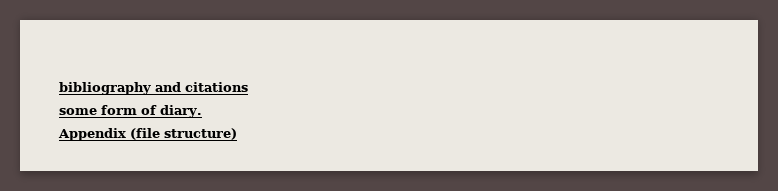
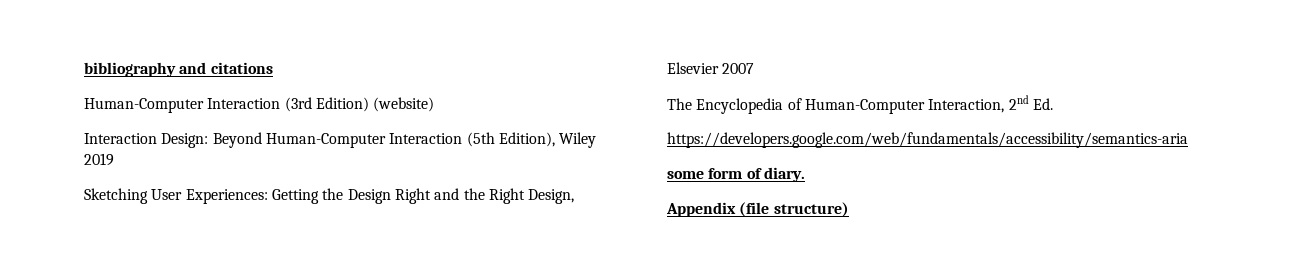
(248, 87) none -> [84,97,435,113] [84,132,597,148] [84,153,114,166] [84,188,575,204] [667,62,755,74] [667,95,1053,114] [667,132,1188,148] // Human-Computer Interaction (3rd Edition) (website) // Interaction Design: Beyond Human-Computer Interaction (5th Edition), Wiley 2019 // Sketching User Experiences: Getting the Design Right and the Right Design, Elsevier 2007 // The Encyclopedia of Human-Computer Interaction, 2nd Ed. // https://developers.google.com/web/fundamentals/accessibility/semantics-aria

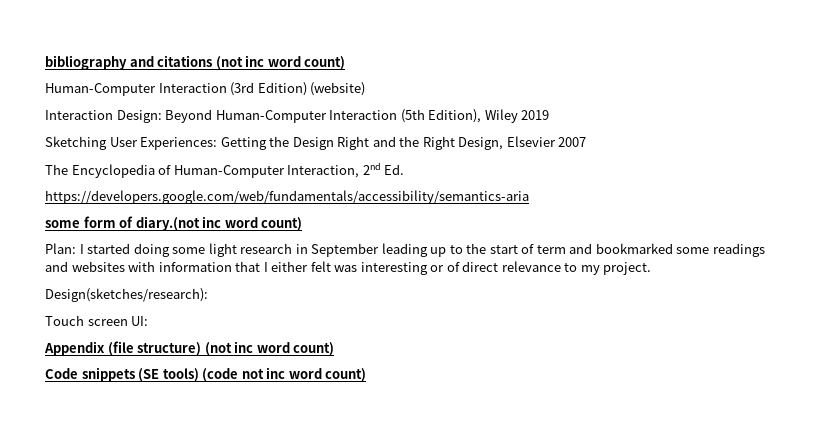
(273, 68) none -> [215,55,346,70] (not inc word count)
[763,167,805,182] [666,202,849,217] diary. // Appendix (file structure) -> [135,216,303,231] [45,243,765,257] [45,261,652,275] [45,288,208,302] [45,315,149,326] [44,341,335,356] [45,367,367,382] diary.(not inc word count) // Plan: I started doing some light research in September leading up to the start of term and bookmarked some readings and websites with information that I either felt was interesting or of direct relevance to my project. // Design(sketches/research): // Touch screen UI: // Appendix (file structure) (not inc word count) // Code snippets (SE tools) (code not inc word count)

